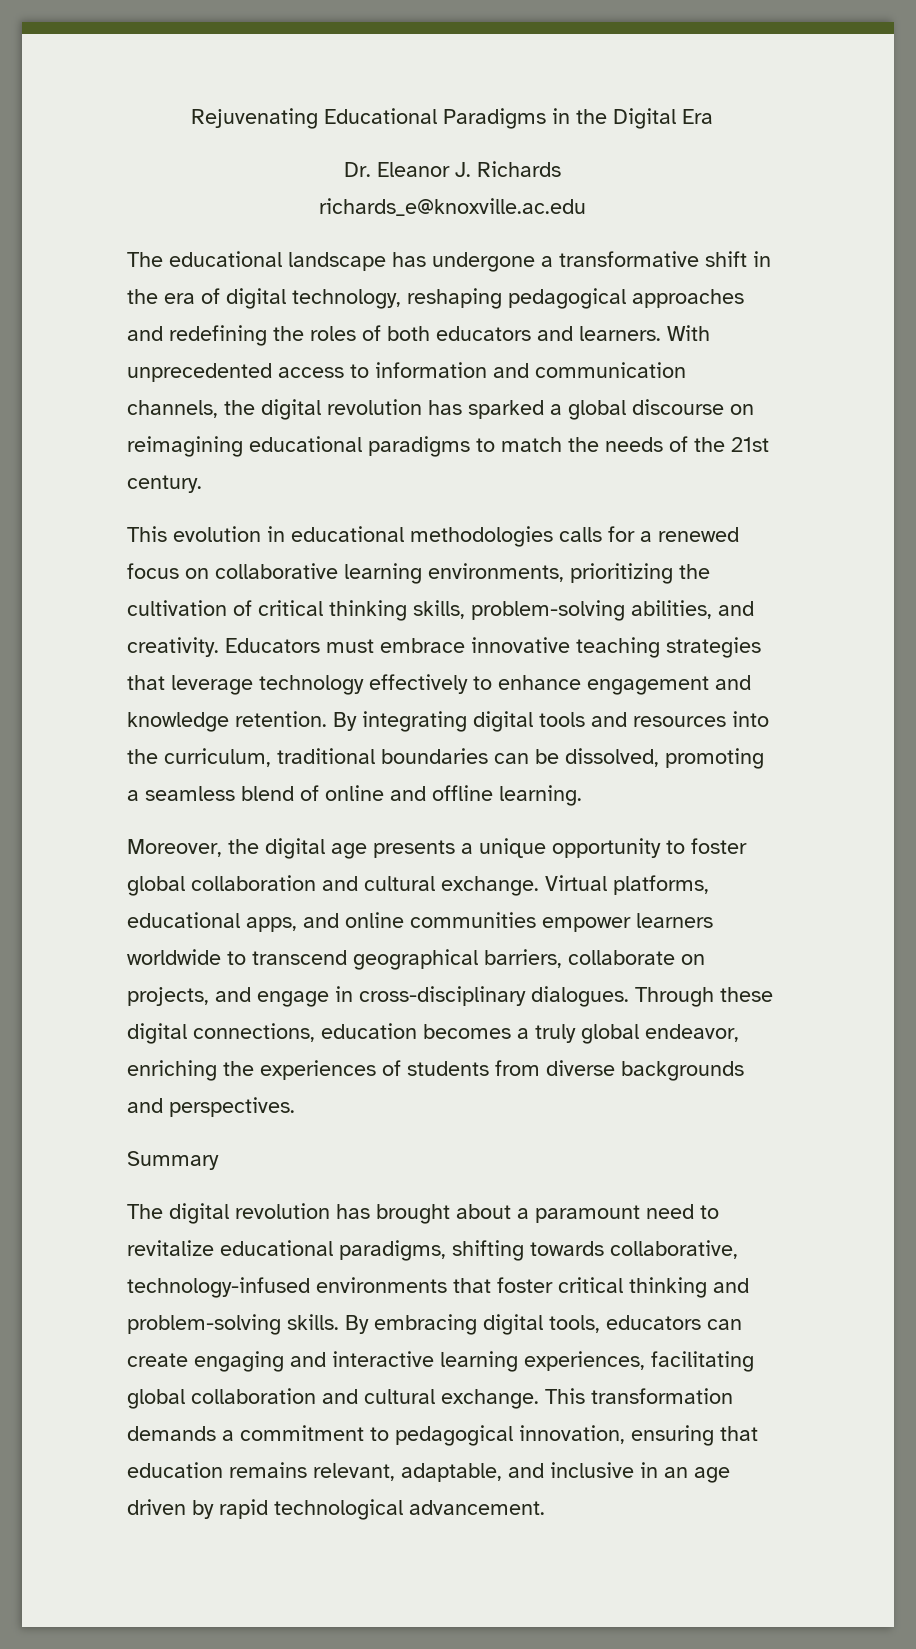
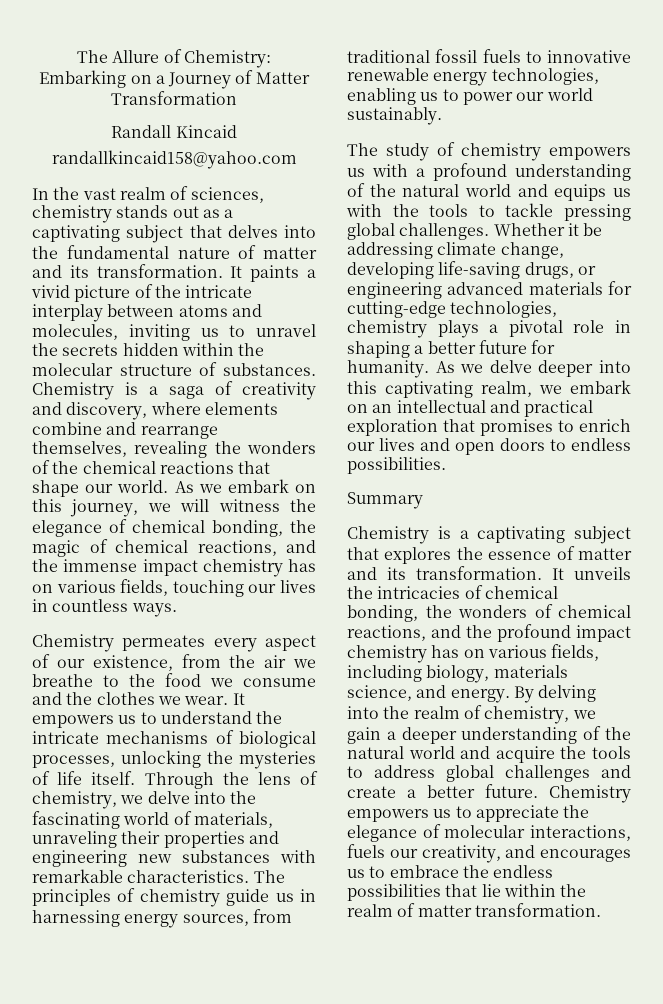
[191,108,713,129] [343,161,561,177] [318,198,586,216] [127,251,771,272] [127,288,744,309] [127,325,710,346] [127,362,686,382] [127,399,754,420] [127,436,769,457] [127,475,202,493] [127,526,739,547] [127,563,710,584] [127,600,754,621] [127,637,761,658] [127,674,751,695] [127,711,769,732] [127,748,764,769] [127,785,582,806] [127,838,747,859] [127,875,709,896] [127,912,713,932] [127,949,705,970] [127,986,773,1007] [127,1023,739,1044] [127,1060,744,1081] [127,1097,295,1117] [127,1151,219,1170] [127,1203,719,1224] [127,1240,738,1261] [127,1277,749,1298] [127,1314,742,1335] [127,1351,754,1372] [127,1388,733,1409] [127,1425,758,1446] [127,1462,730,1483] [127,1499,545,1520] Rejuvenating Educational Paradigms in the Digital Era // Dr. Eleanor J. Richards // richards_e@knoxville.ac.edu // The educational landscape has undergone a transformative shift in the era of digital technology, reshaping pedagogical approaches and redefining the roles of both educators and learners. With unprecedented access to information and communication channels, the digital revolution has sparked a global discourse on reimagining educational paradigms to match the needs of the 21st century. // This evolution in educational methodologies calls for a renewed focus on collaborative learning environments, prioritizing the cultivation of critical thinking skills, problem-solving abilities, and creativity. Educators must embrace innovative teaching strategies that leverage technology effectively to enhance engagement and knowledge retention. By integrating digital tools and resources into the curriculum, traditional boundaries can be dissolved, promoting a seamless blend of online and offline learning. // Moreover, the digital age presents a unique opportunity to foster global collaboration and cultural exchange. Virtual platforms, educational apps, and online communities empower learners worldwide to transcend geographical barriers, collaborate on projects, and engage in cross-disciplinary dialogues. Through these digital connections, education becomes a truly global endeavor, enriching the experiences of students from diverse backgrounds and perspectives. // Summary // The digital revolution has brought about a paramount need to revitalize educational paradigms, shifting towards collaborative, technology-infused environments that foster critical thinking and problem-solving skills. By embracing digital tools, educators can create engaging and interactive learning experiences, facilitating global collaboration and cultural exchange. This transformation demands a commitment to pedagogical innovation, ensuring that education remains relevant, adaptable, and inclusive in an age driven by rapid technological advancement. -> [77,49,271,68] [39,70,310,89] [111,91,237,105] [111,125,237,138] [51,150,297,169] [32,186,264,203] [32,205,234,223] [32,225,316,243] [32,245,317,259] [32,264,316,282] [31,284,253,302] [32,304,262,322] [32,324,316,341] [32,343,265,356] [32,362,317,376] [32,381,316,400] [32,402,278,420] [32,422,218,439] [32,441,316,458] [32,460,271,474] [32,479,316,497] [32,499,316,517] [32,519,316,537] [32,539,316,557] [32,559,316,577] [32,579,316,597] [32,599,177,617] [32,634,316,652] [32,654,316,671] [32,673,316,687] [32,692,245,705] [32,711,283,728] [32,730,316,748] [32,750,316,769] [32,771,318,789] [32,791,257,809] [32,811,273,829] [32,831,279,848] [32,850,316,867] [32,869,285,883] [32,888,316,907] [32,909,292,928] [347,49,631,63] [347,68,599,86] [347,88,593,105] [347,107,442,125] [347,142,631,161] [347,163,631,181] [347,183,631,201] [346,203,631,221] [347,223,603,240] [347,242,564,259] [347,261,596,279] [347,281,632,299] [347,301,558,318] [347,320,631,338] [347,340,556,358] [347,360,631,378] [347,380,631,398] [347,400,594,417] [347,419,631,436] [347,438,631,455] [347,457,446,474] [347,492,423,509] [347,526,631,544] [347,546,632,564] [347,566,631,580] [347,585,558,599] [347,604,631,622] [347,624,631,642] [347,644,600,663] [347,665,568,683] [347,685,597,703] [347,705,596,724] [347,726,631,744] [347,746,631,763] [347,765,631,782] [347,784,631,803] [347,805,590,822] [347,824,631,842] [347,844,631,863] [347,865,554,878] [347,884,587,901] [347,903,601,917] The Allure of Chemistry: Embarking on a Journey of Matter Transformation // Randall Kincaid // randallkincaid158@yahoo.com // In the vast realm of sciences, chemistry stands out as a captivating subject that delves into the fundamental nature of matter and its transformation. It paints a vivid picture of the intricate interplay between atoms and molecules, inviting us to unravel the secrets hidden within the molecular structure of substances. Chemistry is a saga of creativity and discovery, where elements combine and rearrange themselves, revealing the wonders of the chemical reactions that shape our world. As we embark on this journey, we will witness the elegance of chemical bonding, the magic of chemical reactions, and the immense impact chemistry has on various fields, touching our lives in countless ways. // Chemistry permeates every aspect of our existence, from the air we breathe to the food we consume and the clothes we wear. It empowers us to understand the intricate mechanisms of biological processes, unlocking the mysteries of life itself. Through the lens of chemistry, we delve into the fascinating world of materials, unraveling their properties and engineering new substances with remarkable characteristics. The principles of chemistry guide us in harnessing energy sources, from traditional fossil fuels to innovative renewable energy technologies, enabling us to power our world sustainably. // The study of chemistry empowers us with a profound understanding of the natural world and equips us with the tools to tackle pressing global challenges. Whether it be addressing climate change, developing life-saving drugs, or engineering advanced materials for cutting-edge technologies, chemistry plays a pivotal role in shaping a better future for humanity. As we delve deeper into this captivating realm, we embark on an intellectual and practical exploration that promises to enrich our lives and open doors to endless possibilities. // Summary // Chemistry is a captivating subject that explores the essence of matter and its transformation. It unveils the intricacies of chemical bonding, the wonders of chemical reactions, and the profound impact chemistry has on various fields, including biology, materials science, and energy. By delving into the realm of chemistry, we gain a deeper understanding of the natural world and acquire the tools to address global challenges and create a better future. Chemistry empowers us to appreciate the elegance of molecular interactions, fuels our creativity, and encourages us to embrace the endless possibilities that lie within the realm of matter transformation.

